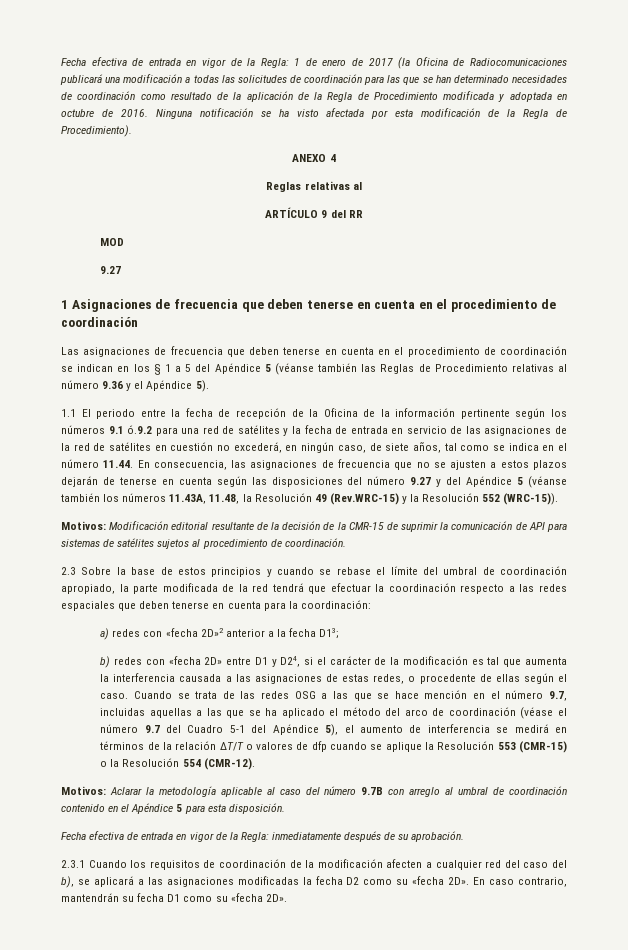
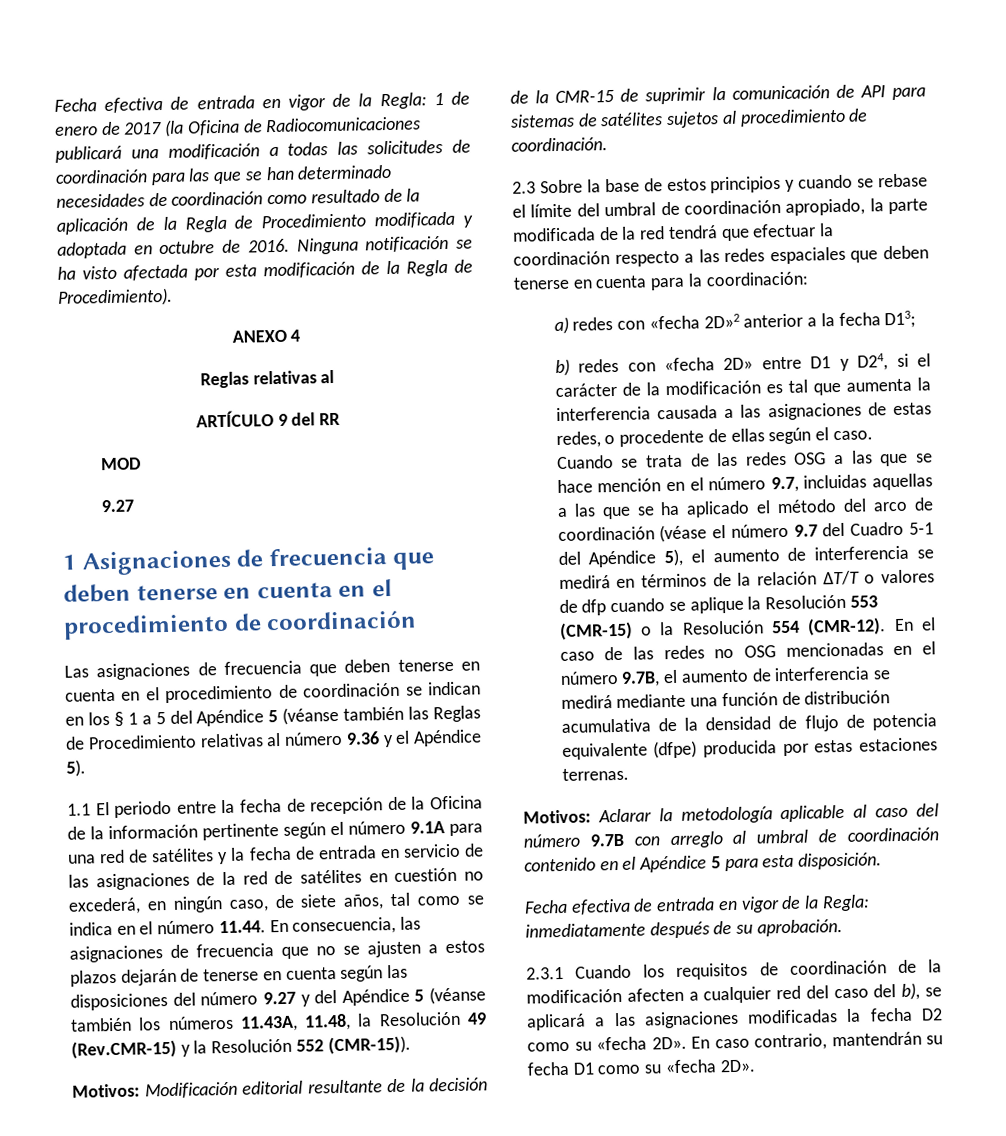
[551,409,567,417] [61,425,153,434] los números 9.1 ó.9.2 -> [330,820,445,836] el número 9.1A
[329,493,399,505] (Rev.WRC-15) -> [71,1039,177,1059] (Rev.CMR-15)
[503,493,559,505] (WRC-15)). -> [327,1035,411,1055] (CMR-15)).
(255, 764) none -> [893,617,936,632] [559,641,936,662] [559,666,892,687] [560,690,891,709] [560,713,937,733] [561,737,938,760] [561,767,629,781] En el caso de las redes no OSG mencionadas en el número 9.7B, el aumento de interferencia se medirá mediante una función de distribución acumulativa de la densidad de flujo de potencia equivalente (dfpe) producida por estas estaciones terrenas.

